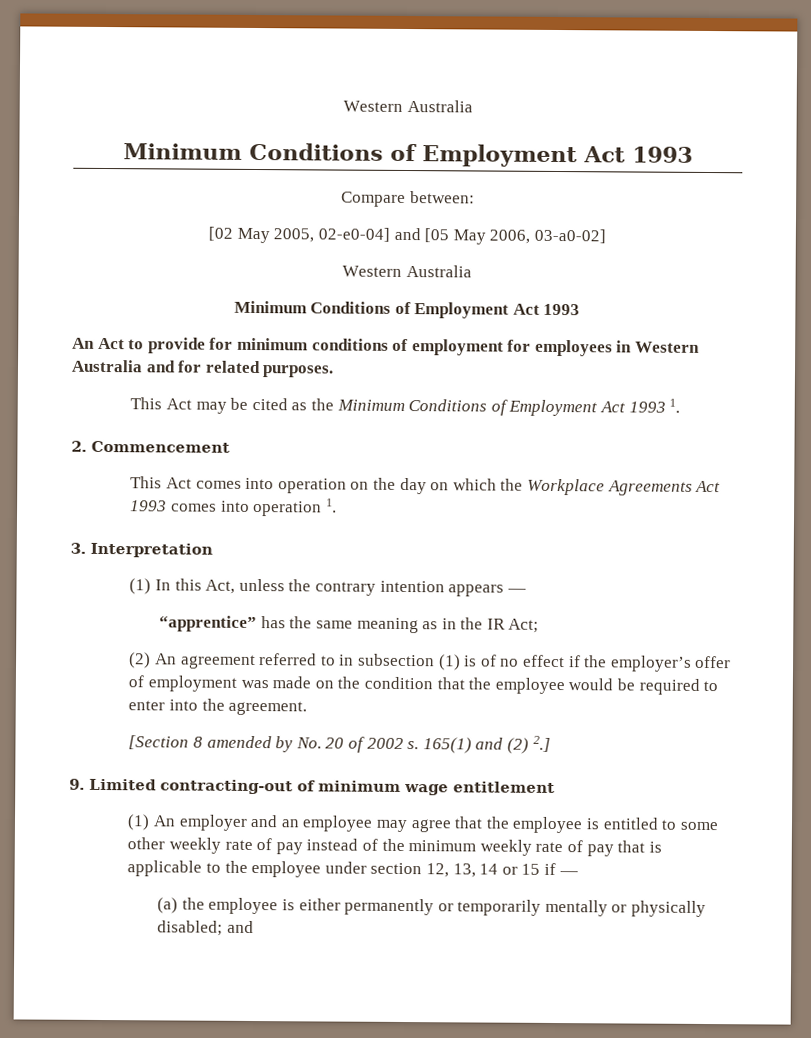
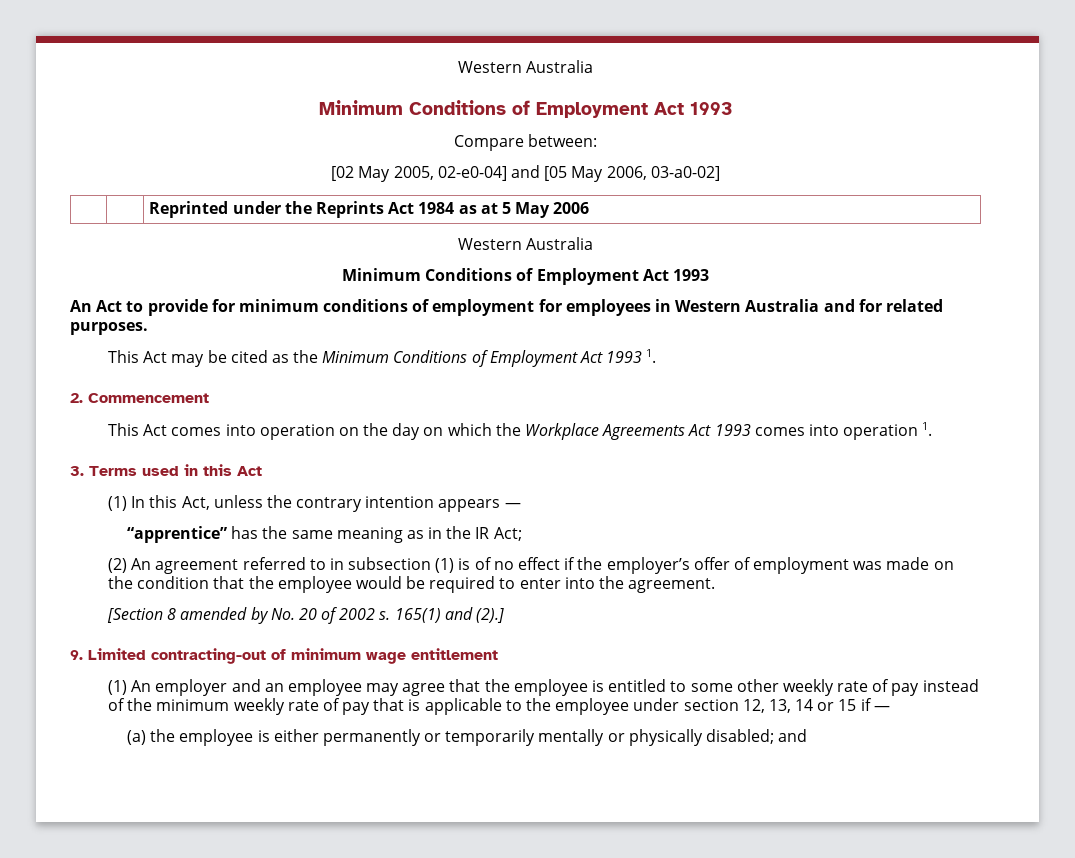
(606, 236) none -> [149,201,590,218] // | | Reprinted under the Reprints Act 1984 as at 5 May 2006
[90,542,213,558] Interpretation -> [89,464,262,476] Terms used in this Act
[506,735,551,754] (2) 2.] -> [475,608,504,623] (2).]

